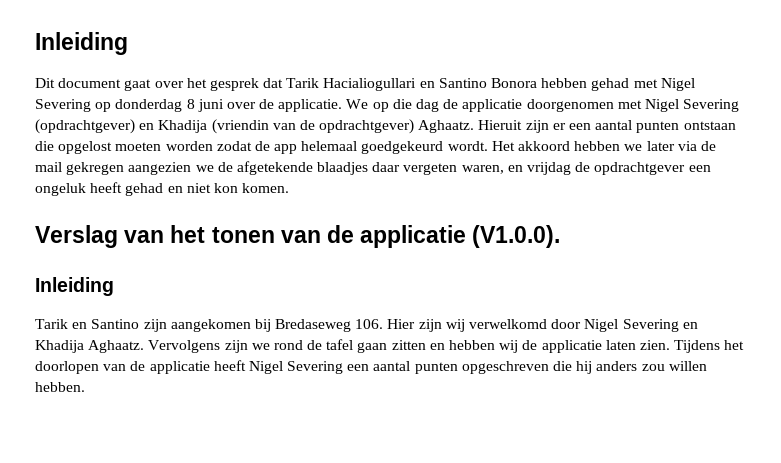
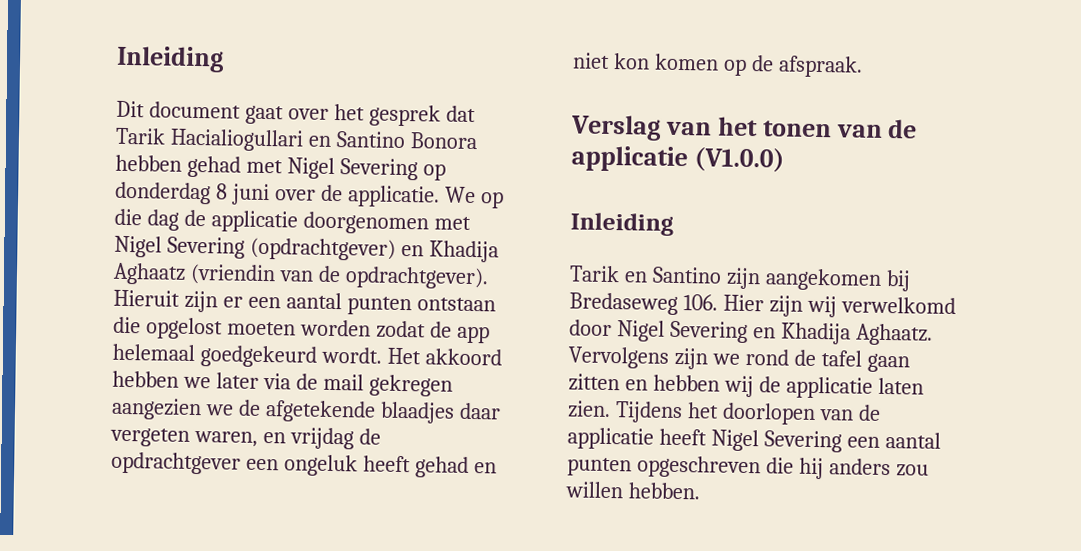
(208, 126) none -> [113,262,186,285] Aghaatz
[319,119,475,134] opdrachtgever) Aghaatz. -> [344,266,489,290] opdrachtgever).
[242,183,290,193] komen. -> [653,53,863,78] komen op de afspraak.
[472,225,561,248] (V1.0.0). -> [693,147,785,173] (V1.0.0)

